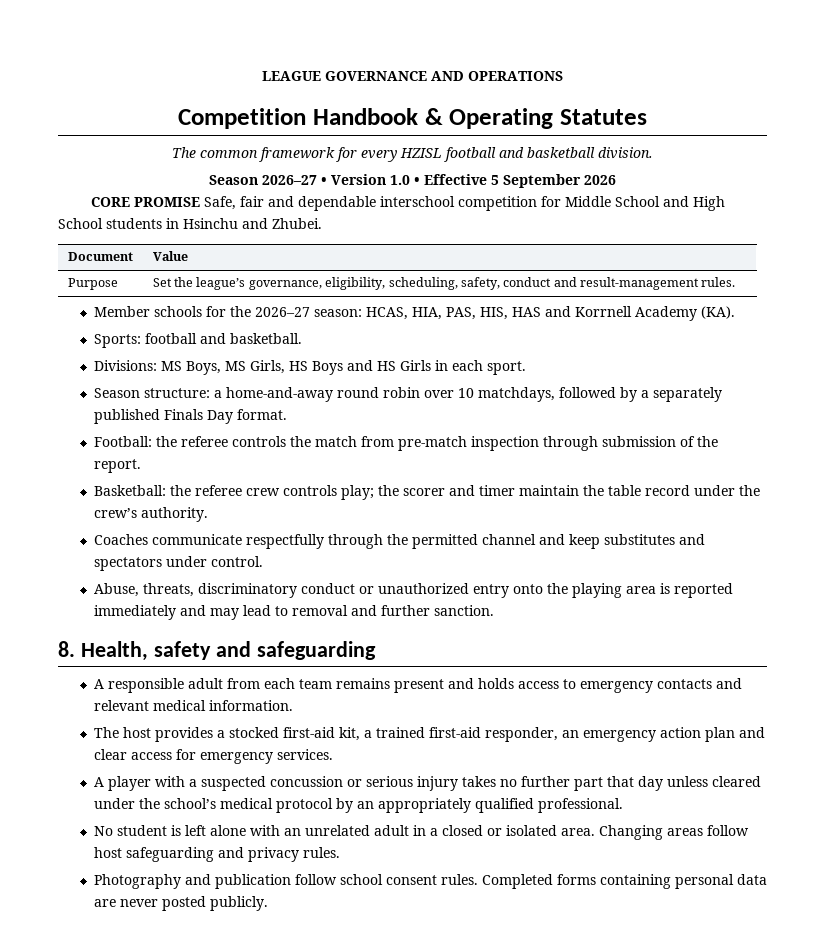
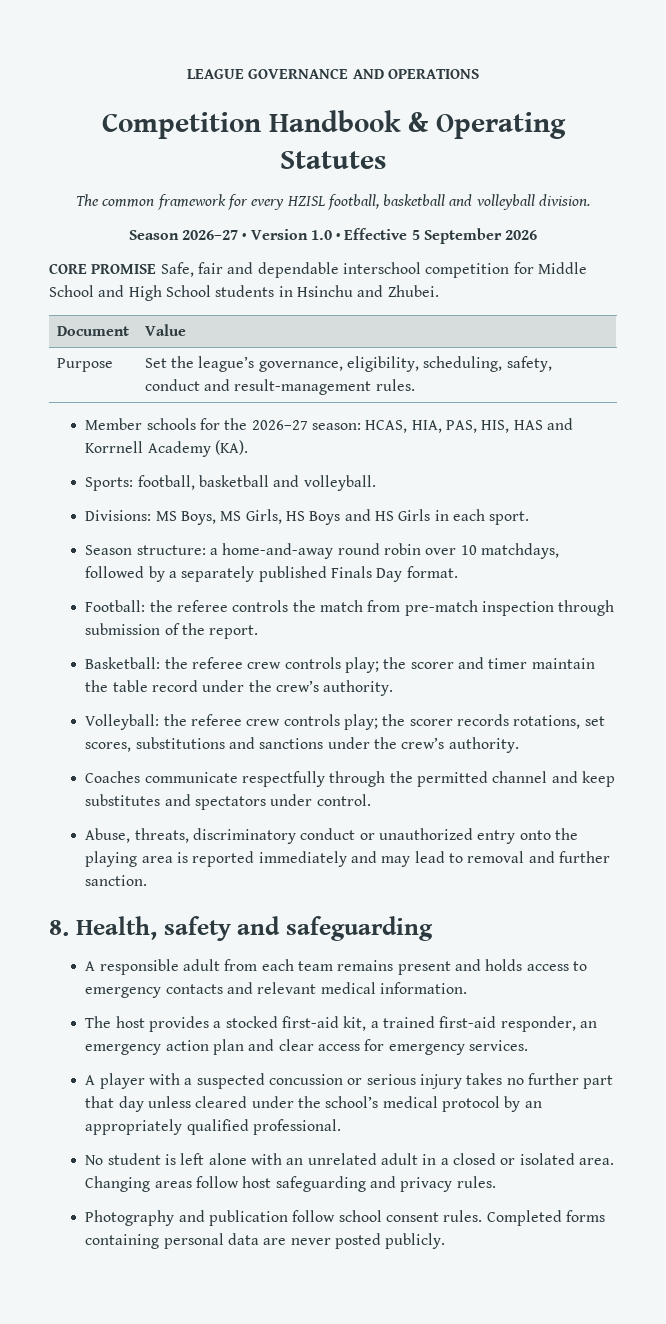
[444,147,595,162] football and basketball -> [327,194,535,210] football, basketball and volleyball
[144,333,302,344] football and basketball. -> [137,475,376,491] football, basketball and volleyball.
(208, 514) none -> [85,714,605,730] [85,737,519,753] // Volleyball: the referee crew controls play; the scorer records rotations, set scores, substitutions and sanctions under the crew’s authority.

